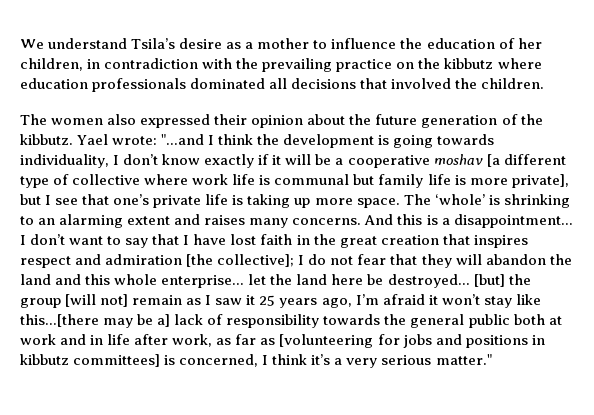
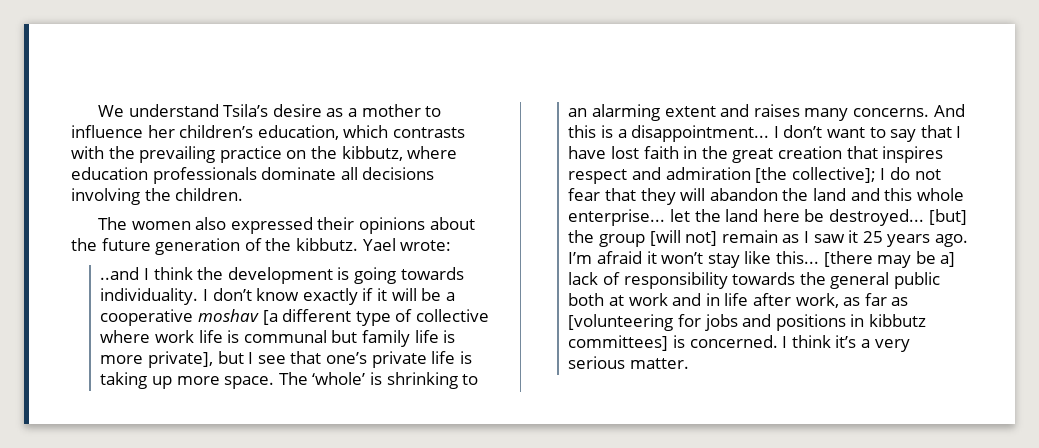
[400,38,542,49] [20,58,199,71] the education of her children, in contradiction -> [147,125,465,140] her children’s education, which contrasts
[444,58,494,69] kibbutz -> [341,146,403,161] kibbutz,
[190,78,266,89] dominated -> [261,167,337,180] dominate
[360,78,452,89] that involved -> [71,188,140,205] involving
[251,115,304,128] opinion -> [358,217,425,234] opinions
[161,134,205,145] "...and -> [100,267,140,280] // ..and
[20,154,109,168] individuality, -> [100,288,199,305] individuality.
[321,298,352,308] ago, -> [934,234,968,247] ago.
[20,314,99,327] this...[there -> [775,251,873,267] this... [there
[179,354,259,367] concerned, -> [689,335,778,348] concerned.
[435,354,492,365] matter." -> [630,358,690,369] matter.

